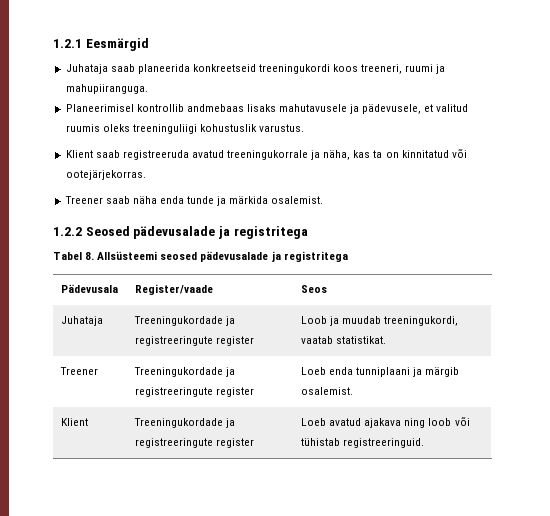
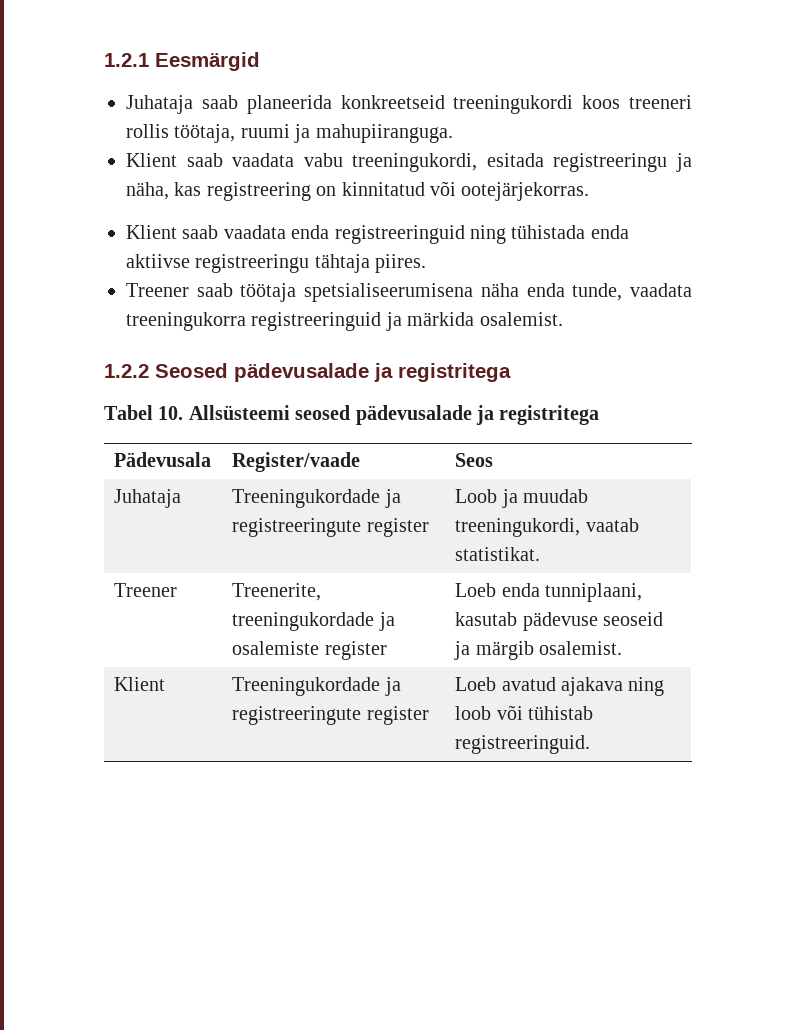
[361,64,403,74] treeneri, -> [629,95,692,109] [126,124,236,143] treeneri rollis töötaja,
[65,104,469,114] [65,124,305,134] [65,150,309,160] Planeerimisel kontrollib andmebaas lisaks mahutavusele ja pädevusele, et valitud ruumis oleks treeninguliigi kohustuslik varustus. // Klient saab registreeruda avatud treeningukorrale -> [126,153,668,172] Klient saab vaadata vabu treeningukordi, esitada registreeringu
[373,150,383,158] ta -> [206,182,311,201] registreering
[64,196,215,204] Treener saab näha enda tunde -> [126,225,629,244] [126,254,427,273] [126,283,692,302] [126,312,382,331] Klient saab vaadata enda registreeringuid ning tühistada enda aktiivse registreeringu tähtaja piires. // Treener saab töötaja spetsialiseerumisena näha enda tunde, vaadata treeningukorra registreeringuid
[85,252,95,260] 8. -> [158,406,184,420] 10.
[134,367,236,377] [135,387,214,397] Treeningukordade ja registreeringute -> [232,583,322,601] [232,612,395,631] [232,641,320,655] Treenerite, treeningukordade ja osalemiste
[356,367,411,377] tunniplaani -> [544,583,642,602] [455,612,663,631] tunniplaani, kasutab pädevuse seoseid

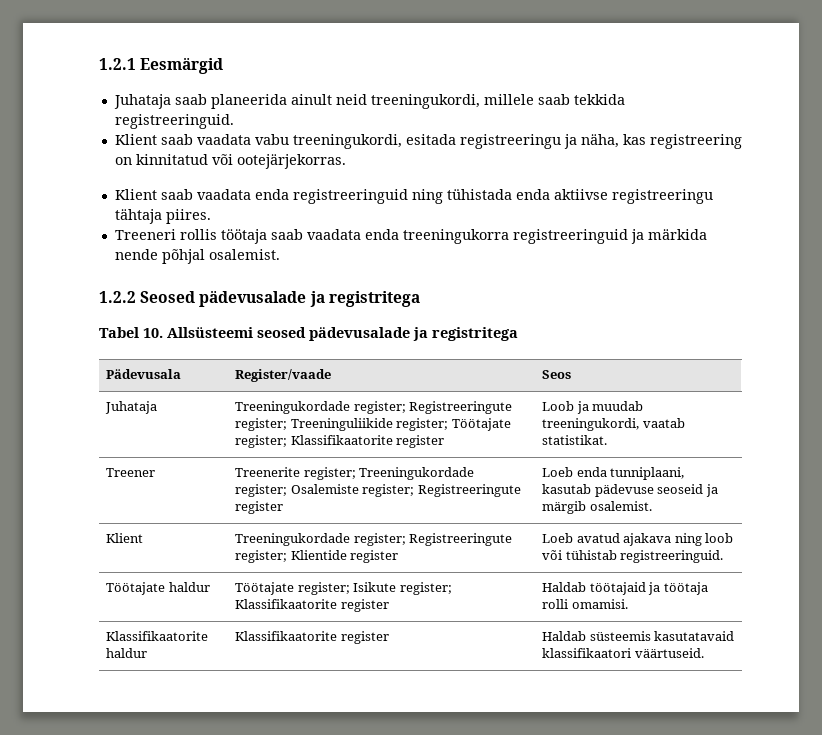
[340,95,692,114] [126,124,453,143] konkreetseid treeningukordi koos treeneri rollis töötaja, ruumi ja mahupiiranguga. -> [290,94,625,109] [114,114,234,129] ainult neid treeningukordi, millele saab tekkida registreeringuid.
[126,283,692,302] Treener saab töötaja spetsialiseerumisena näha enda tunde, vaadata -> [114,229,399,244] Treeneri rollis töötaja saab vaadata enda
(475, 319) none -> [114,249,205,264] nende põhjal
[384,489,401,508] [232,518,362,537] ja registreeringute -> [353,401,513,414] [235,418,511,431] [235,435,393,448] register; Registreeringute register; Treeninguliikide register; Töötajate register; Klassifikaatorite
[232,583,322,601] [232,612,395,631] [232,641,320,655] Treenerite, treeningukordade ja osalemiste -> [235,467,475,480] [235,484,521,497] Treenerite register; Treeningukordade register; Osalemiste register; Registreeringute
[384,677,401,696] [232,706,362,725] ja registreeringute -> [353,533,513,546] [235,550,347,563] register; Registreeringute register; Klientide
(591, 744) none -> [106,582,210,595] [235,582,452,595] [235,599,389,612] [542,582,708,595] [542,599,628,609] [106,631,209,641] [106,648,148,658] [235,631,389,644] [542,631,735,641] [542,648,704,658] // Töötajate haldur | Töötajate register; Isikute register; Klassifikaatorite register | Haldab töötajaid ja töötaja rolli omamisi. // Klassifikaatorite haldur | Klassifikaatorite register | Haldab süsteemis kasutatavaid klassifikaatori väärtuseid.

